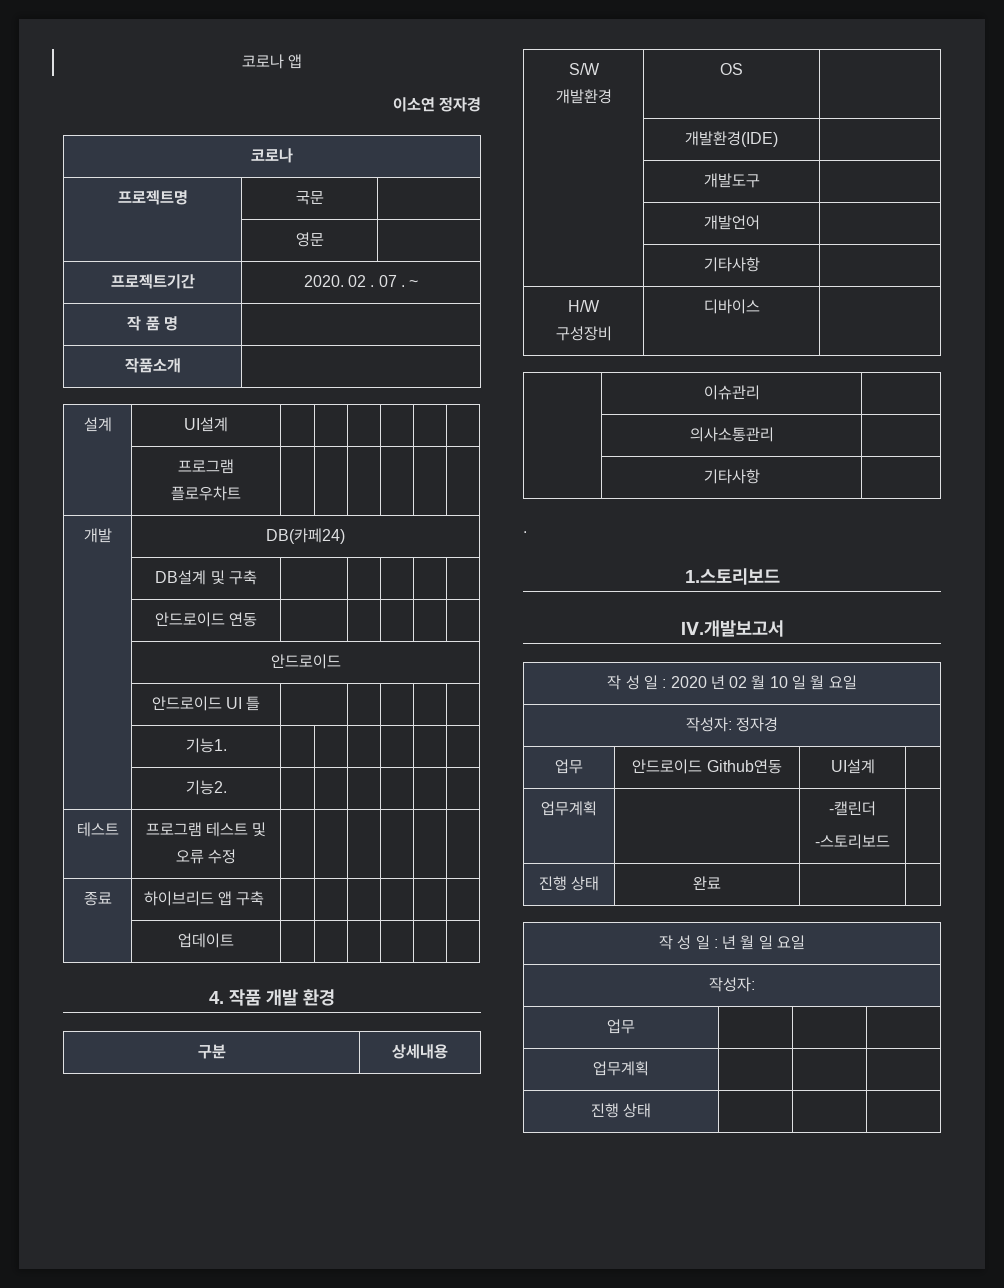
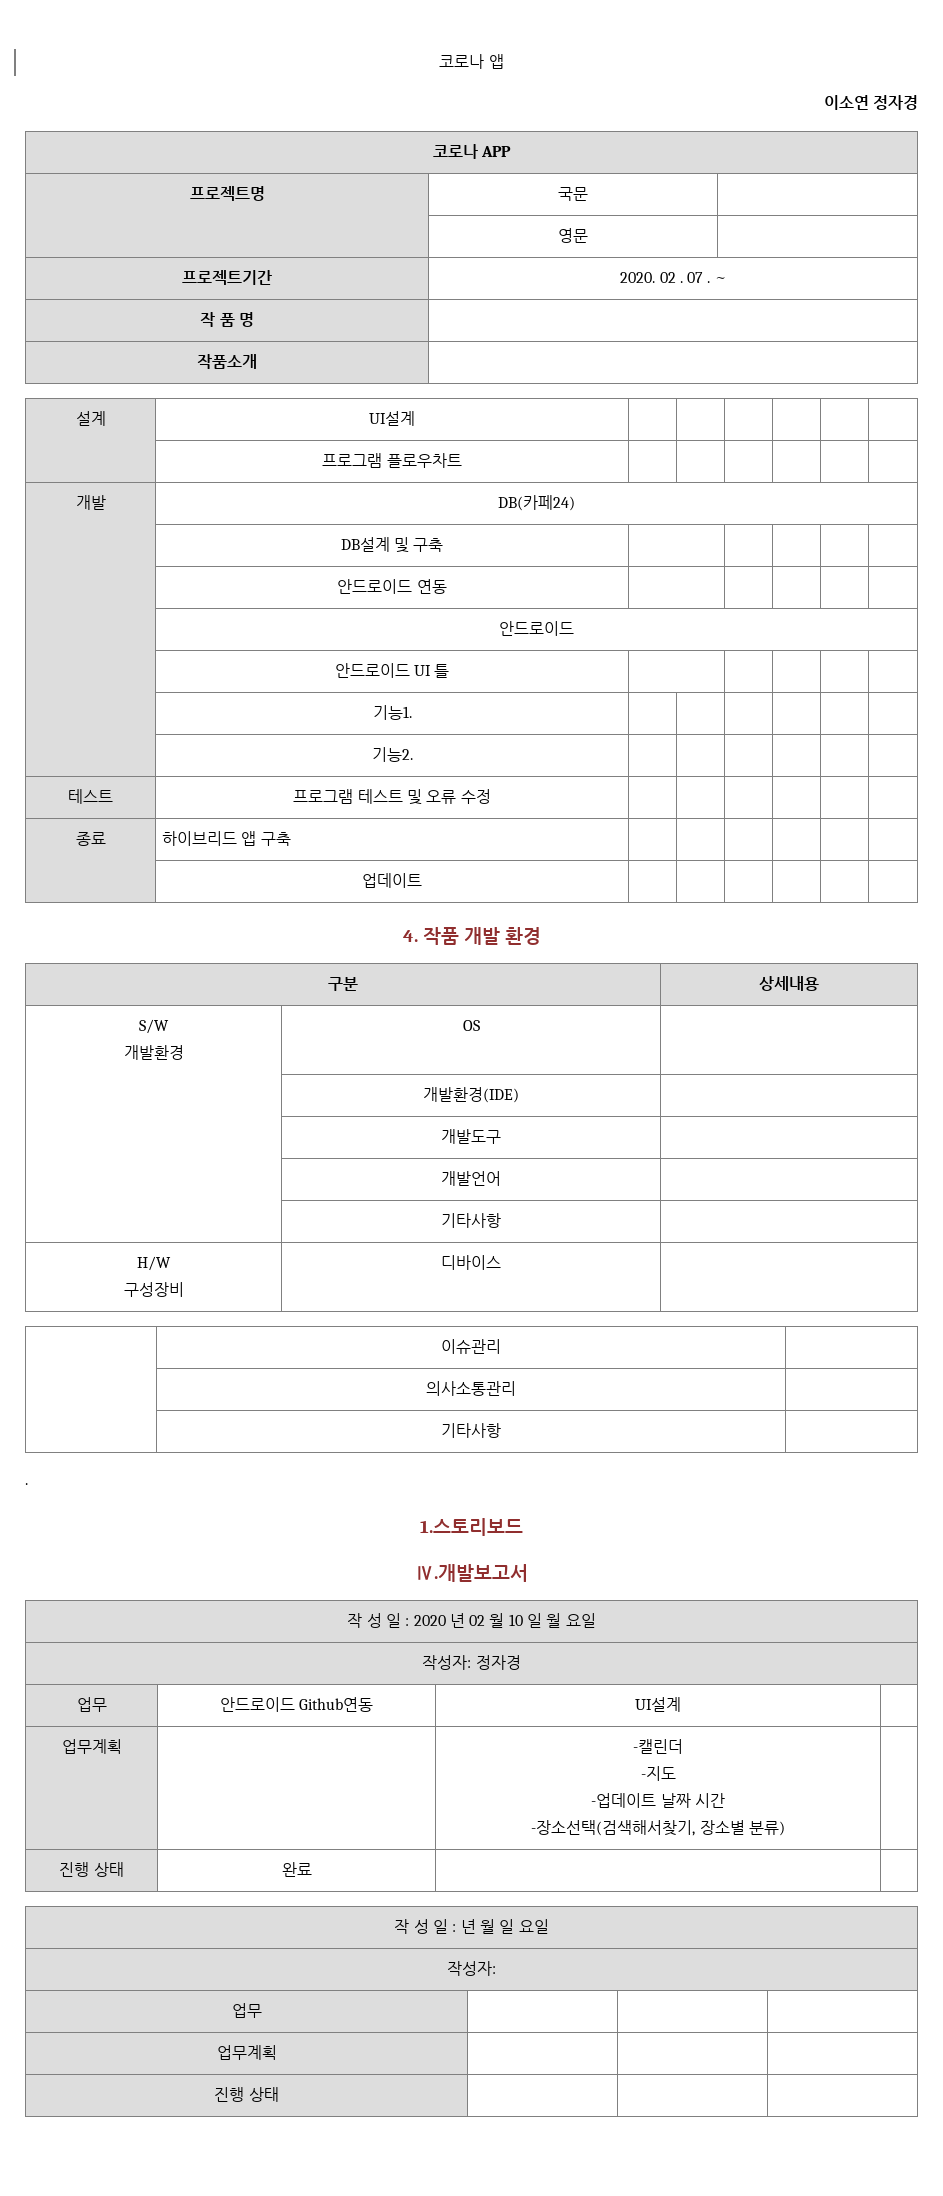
(293, 155) none -> [481,146,512,157] APP
[815,834,890,849] -스토리보드 -> [640,1766,676,1781] [591,1793,725,1808] [531,1820,785,1836] -지도 // -업데이트 날짜 시간 // -장소선택(검색해서찾기, 장소별 분류)

